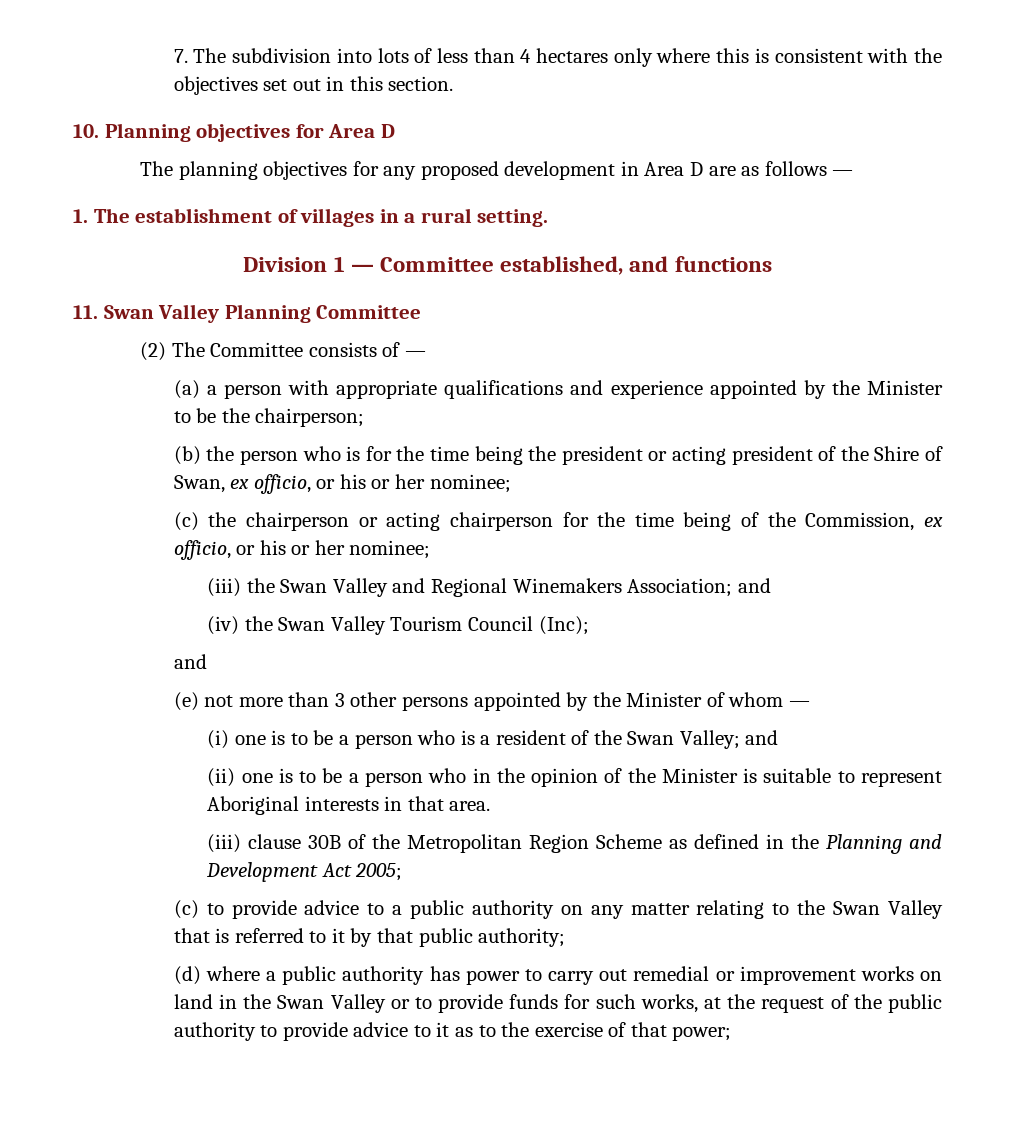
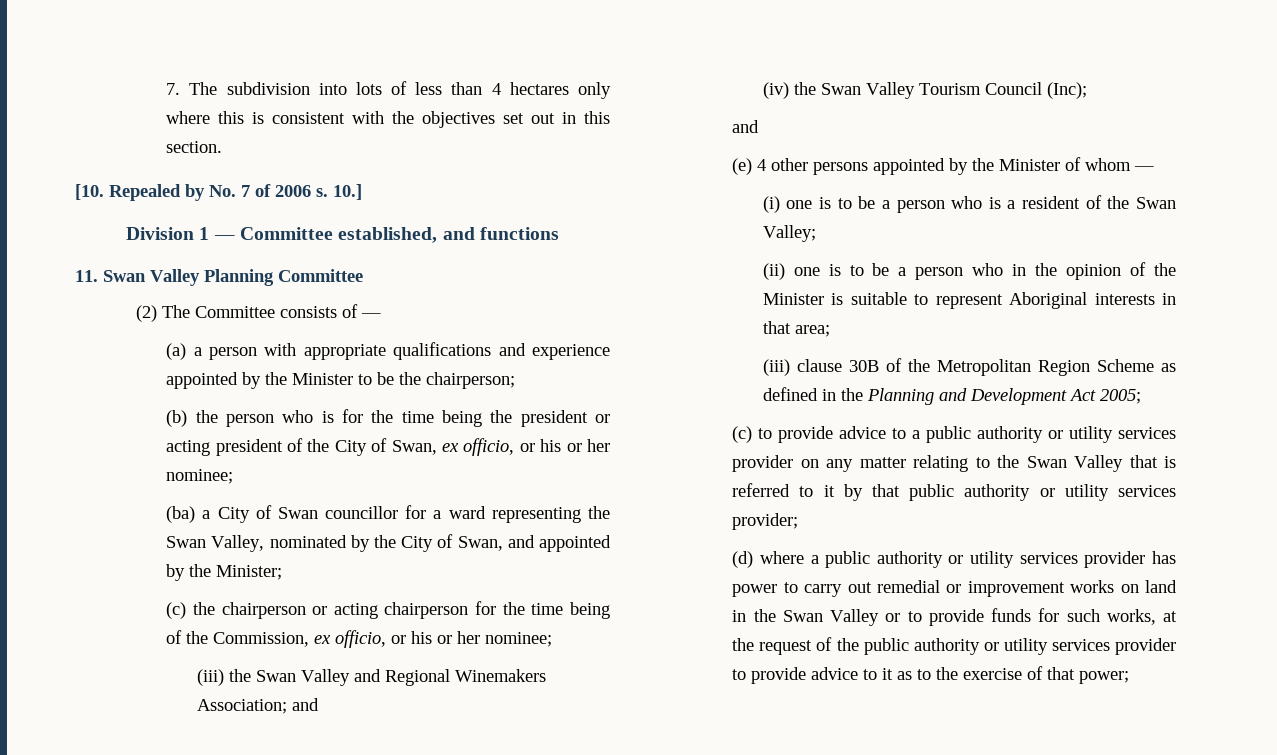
[73,123,395,142] [140,161,854,180] [73,208,549,227] 10. Planning objectives for Area D // The planning objectives for any proposed development in Area D are as follows — // 1. The establishment of villages in a rural setting. -> [75,184,362,201] [10. Repealed by No. 7 of 2006 s. 10.]
[874,446,920,461] Shire -> [334,440,367,456] City
(511, 483) none -> [166,505,610,523] [166,534,612,552] [166,564,283,581] // (ba) a City of Swan councillor for a ward representing the Swan Valley, nominated by the City of Swan, and appointed by the Minister;
[204,692,345,707] not more than 3 -> [757,159,767,171] 4
[745,730,779,745] and -> (816, 233) none
[449,801,491,811] area. -> [794,325,830,337] area;
(554, 909) none -> [1048,426,1176,443] [732,455,794,472] or utility services provider
[478,928,566,947] authority; -> [964,484,1176,501] [732,513,799,530] authority or utility services provider;
(425, 975) none -> [948,551,1146,568] or utility services provider
(256, 1031) none -> [983,638,1176,655] or utility services provider

